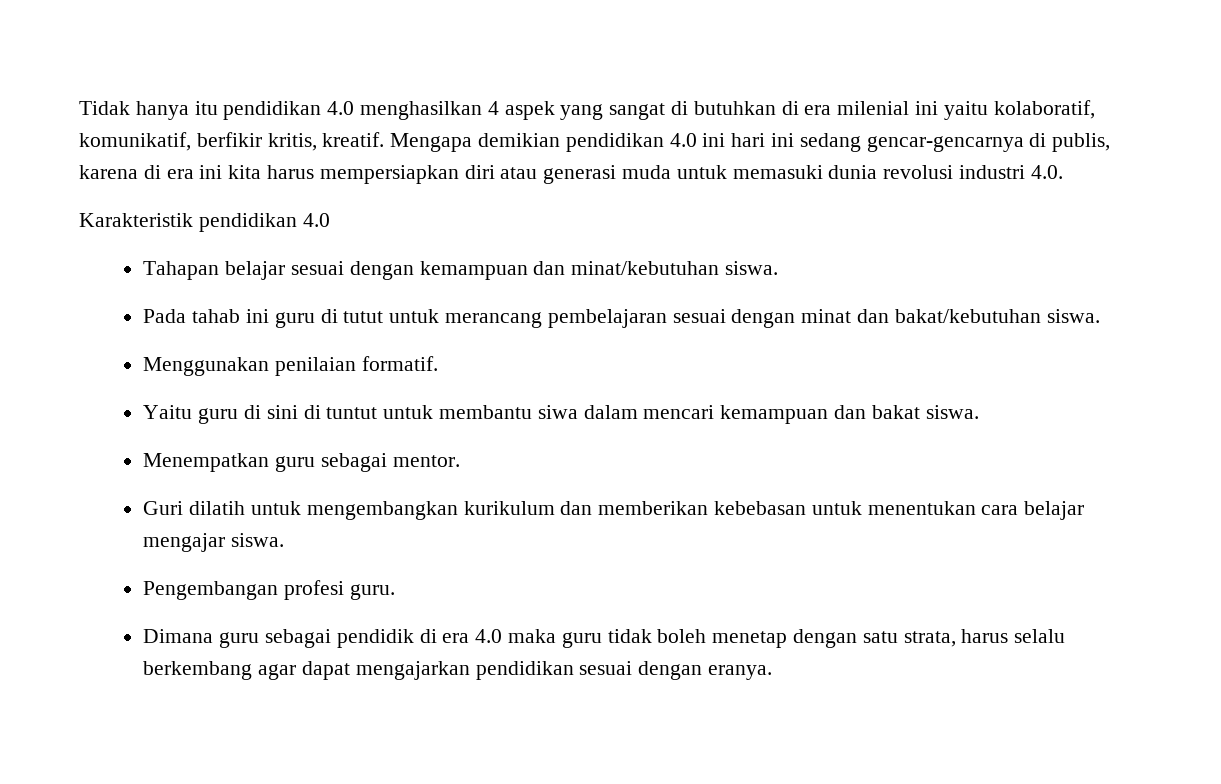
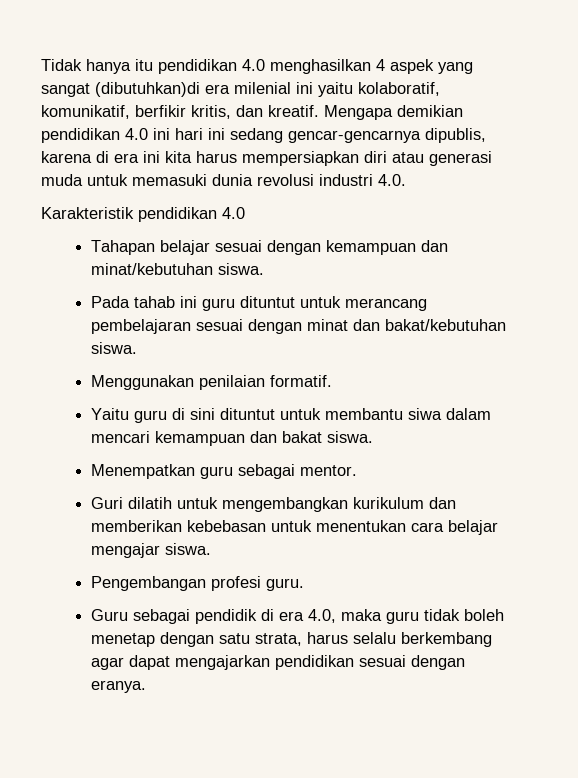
[671,101,799,115] di butuhkan di -> [95,82,200,97] (dibutuhkan)di
(317, 142) none -> [236,105,263,117] dan
[1029,133,1111,152] di publis, -> [425,128,486,143] dipublis,
[320,309,384,323] di tutut -> [239,296,295,308] dituntut
[303,405,378,419] di tuntut -> [219,408,275,420] dituntut
[143,629,260,648] Dimana guru -> [90,609,128,621] Guru
[475,629,503,643] 4.0 -> [307,609,336,623] 4.0,

